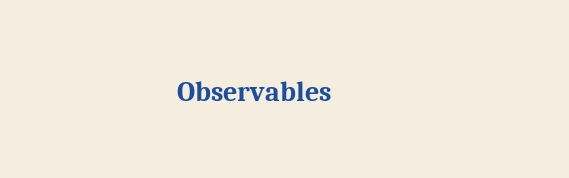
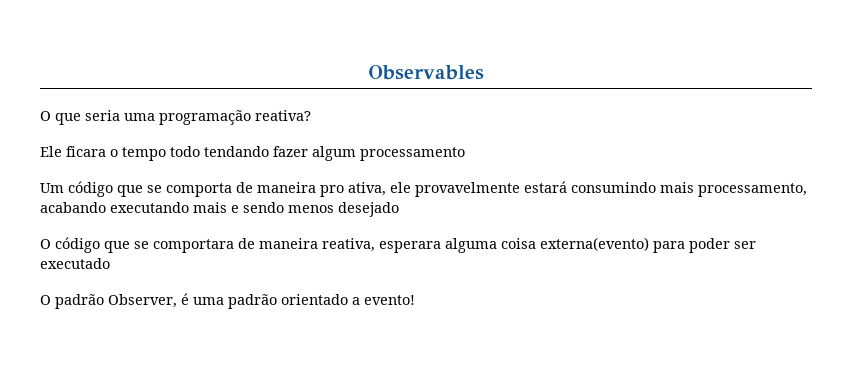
(331, 91) none -> [40,110,311,125] [40,146,465,161] [40,181,807,197] [40,202,399,217] [40,237,756,253] [40,258,110,269] [40,293,415,309] // O que seria uma programação reativa? // Ele ficara o tempo todo tendando fazer algum processamento // Um código que se comporta de maneira pro ativa, ele provavelmente estará consumindo mais processamento, acabando executando mais e sendo menos desejado // O código que se comportara de maneira reativa, esperara alguma coisa externa(evento) para poder ser executado // O padrão Observer, é uma padrão orientado a evento!

